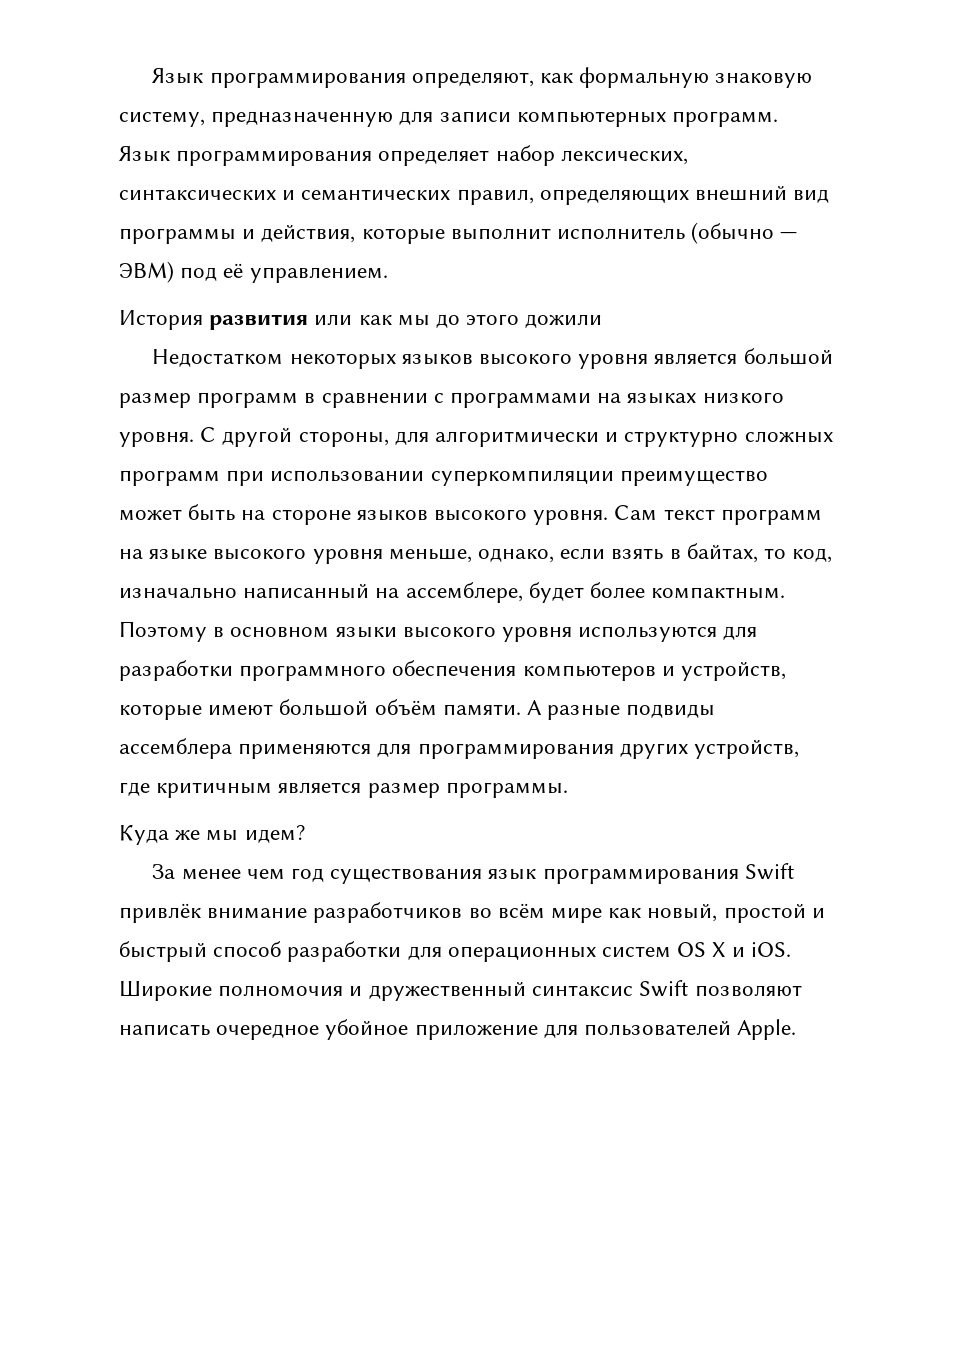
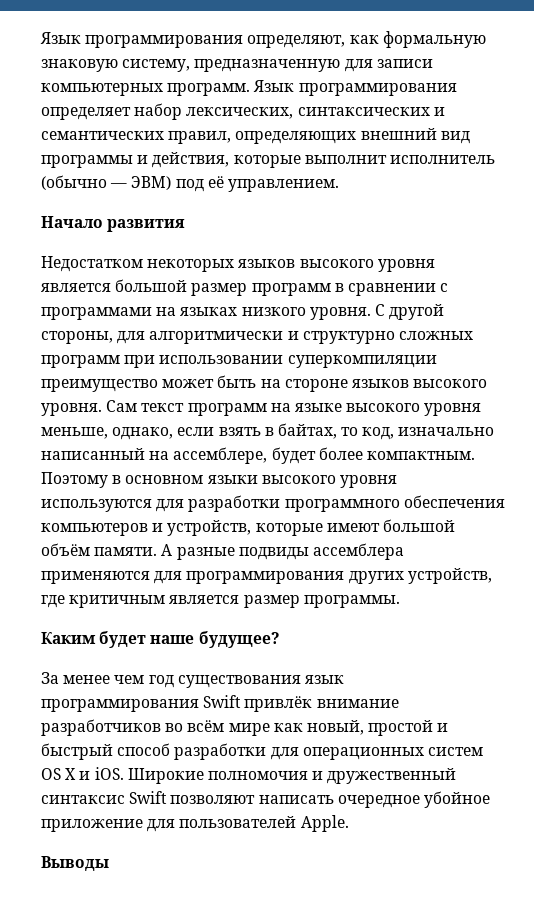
[119,310,203,330] История -> [41,216,103,228] Начало
[314,314,603,328] или как мы до этого дожили -> (186, 225) none
[119,825,305,845] Куда же мы идем? -> [41,631,280,648] Каким будет наше будущее?
(797, 1029) none -> [41,856,109,871] // Выводы

